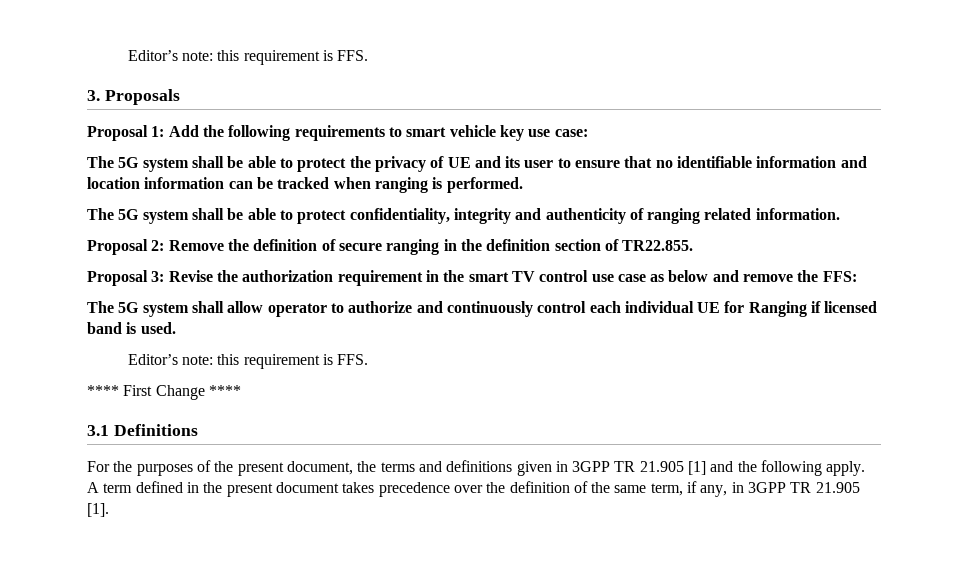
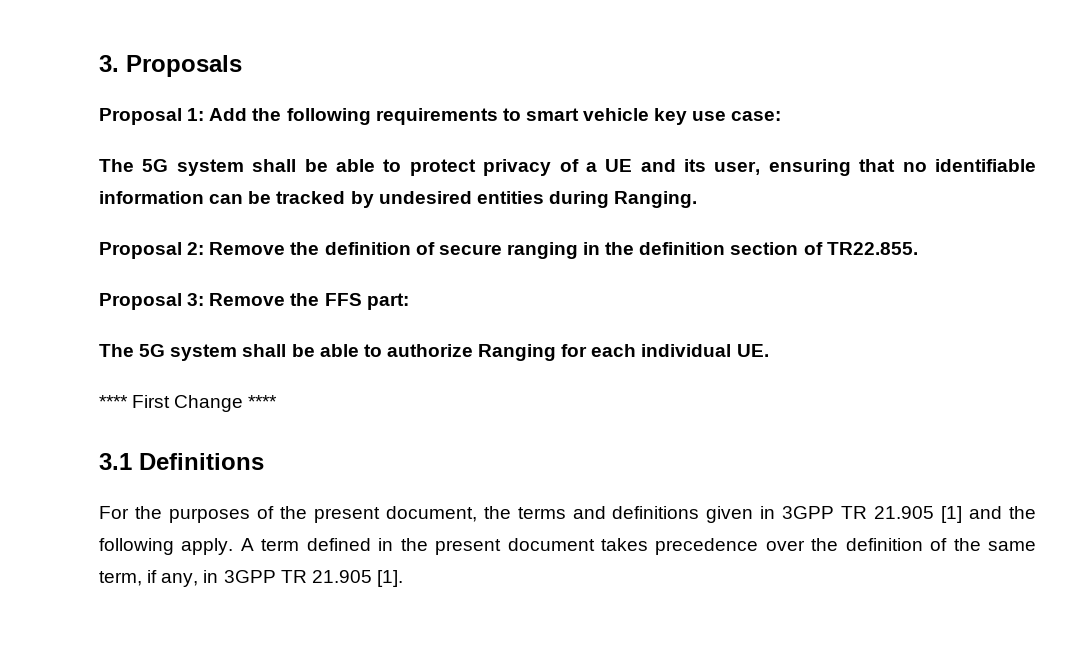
[127,50,369,65] Editor’s note: this requirement is FFS. // -> (99, 63) none
[349,156,371,168] the -> (476, 167) none
(445, 162) none -> [585,162,597,172] a
[524,158,621,168] user to ensure -> [714,159,851,176] user, ensuring
[840,156,867,168] [87,177,523,193] [87,208,840,224] and location information can be tracked when ranging is performed. // The 5G system shall be able to protect confidentiality, integrity and authenticity of ranging related information. -> [209,191,698,208] can be tracked by undesired entities during Ranging.
[168,270,857,286] [87,301,878,317] [87,322,176,334] [127,354,369,369] Revise the authorization requirement in the smart TV control use case as below and remove the FFS: // The 5G system shall allow operator to authorize and continuously control each individual UE for Ranging if licensed band is used. // Editor’s note: this requirement is FFS. -> [209,293,409,310] [99,344,769,361] Remove the FFS part: // The 5G system shall be able to authorize Ranging for each individual UE.

